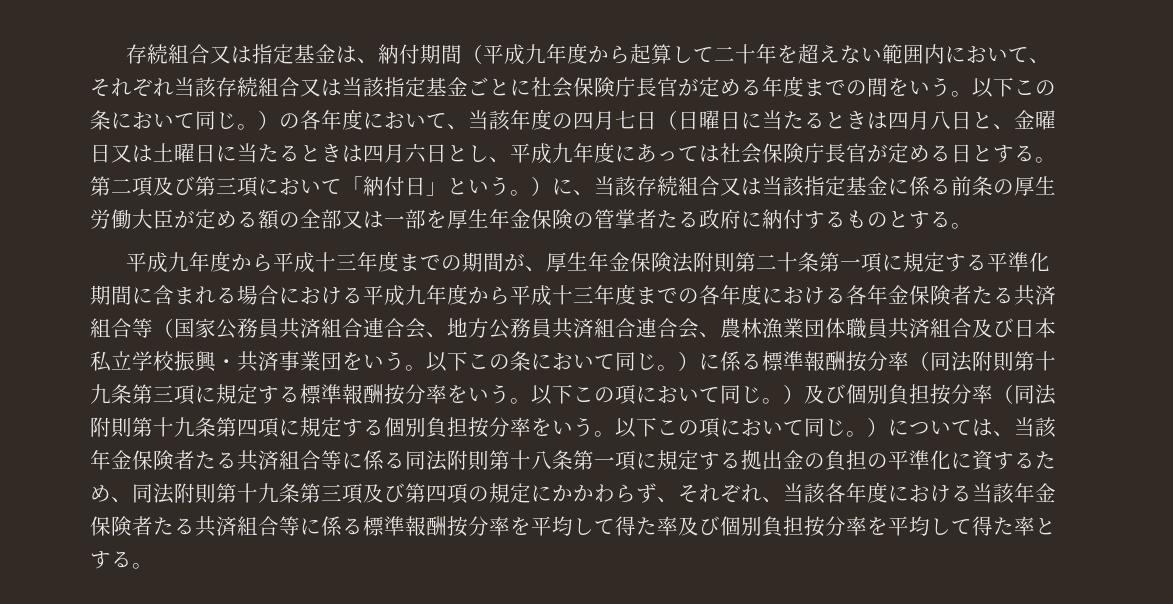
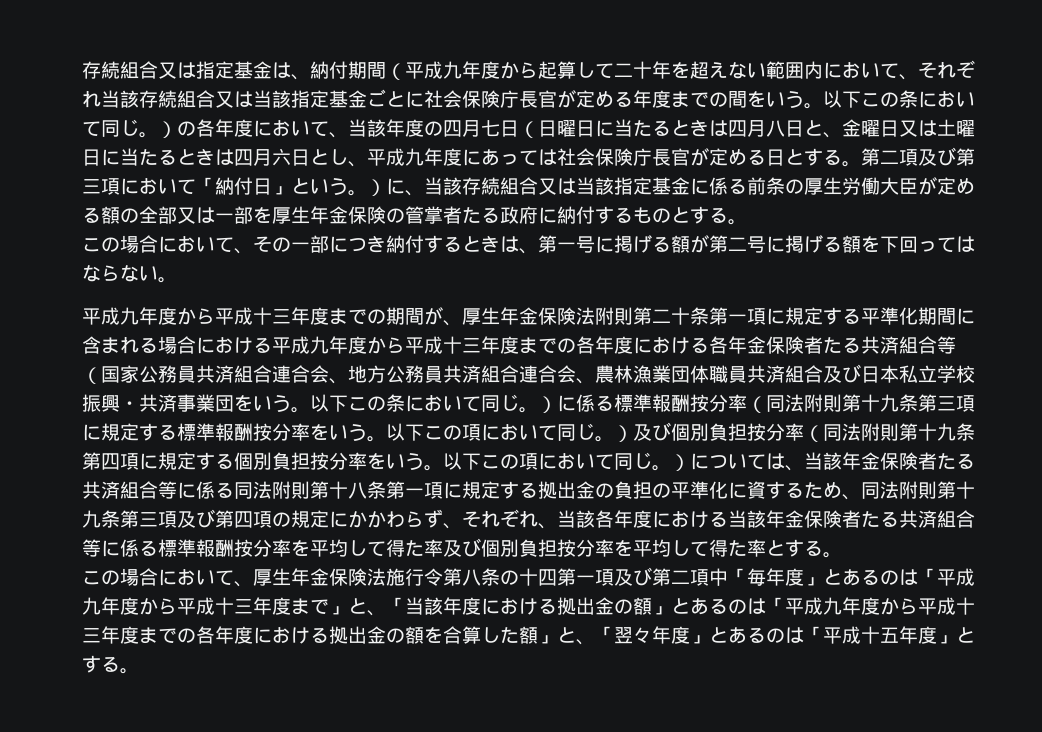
(972, 226) none -> [82,235,975,254] [82,265,177,283] // この場合において、その一部につき納付するときは、第一号に掲げる額が第二号に掲げる額を下回ってはならない。
(153, 566) none -> [82,567,975,587] [82,597,975,616] [82,626,975,645] [82,655,139,674] // この場合において、厚生年金保険法施行令第八条の十四第一項及び第二項中「毎年度」とあるのは「平成九年度から平成十三年度まで」と、「当該年度における拠出金の額」とあるのは「平成九年度から平成十三年度までの各年度における拠出金の額を合算した額」と、「翌々年度」とあるのは「平成十五年度」とする。

